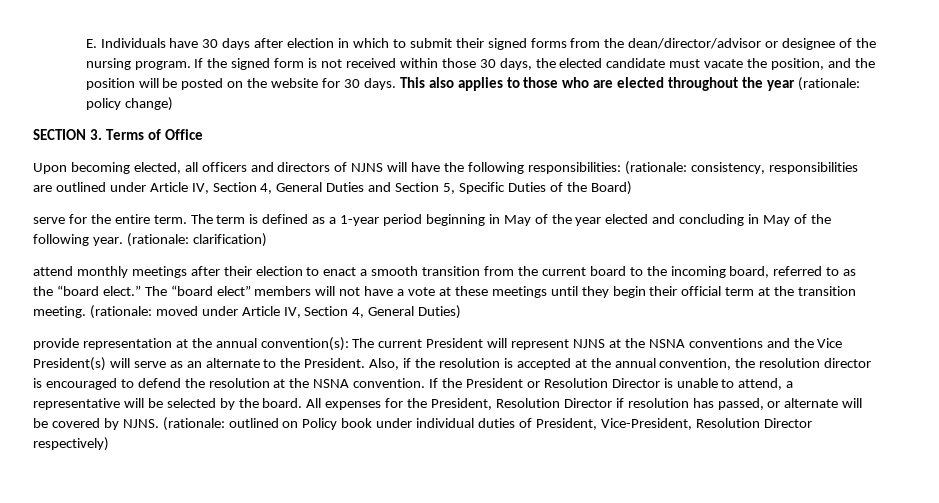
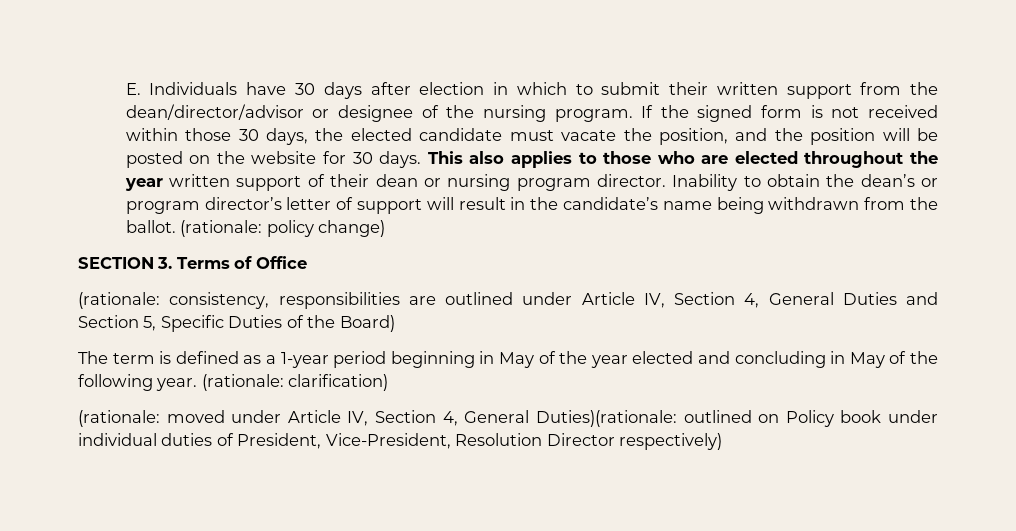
[487,38,567,50] signed forms -> [716,82,852,99] written support
(795, 85) none -> [169,174,939,191] [125,197,938,214] [125,220,176,233] written support of their dean or nursing program director. Inability to obtain the dean’s or program director’s letter of support will result in the candidate’s name being withdrawn from the ballot.
[33,162,621,174] Upon becoming elected, all officers and directors of NJNS will have the following responsibilities: -> (307, 262) none
[33,214,187,224] serve for the entire term. -> (395, 323) none
[33,266,857,278] [33,285,857,298] [33,306,86,318] attend monthly meetings after their election to enact a smooth transition from the current board to the incoming board, referred to as the “board elect.” The “board elect” members will not have a vote at these meetings until they begin their official term at the transition meeting. -> (389, 382) none
[418,305,462,319] [33,337,843,351] [33,357,872,371] [33,378,794,390] [33,398,863,410] [33,417,225,431] Duties) // provide representation at the annual convention(s): The current President will represent NJNS at the NSNA conventions and the Vice President(s) will serve as an alternate to the President. Also, if the resolution is accepted at the annual convention, the resolution director is encouraged to defend the resolution at the NSNA convention. If the President or Resolution Director is unable to attend, a representative will be selected by the board. All expenses for the President, Resolution Director if resolution has passed, or alternate will be covered by NJNS. (rationale: -> [535,410,677,427] Duties)(rationale:

